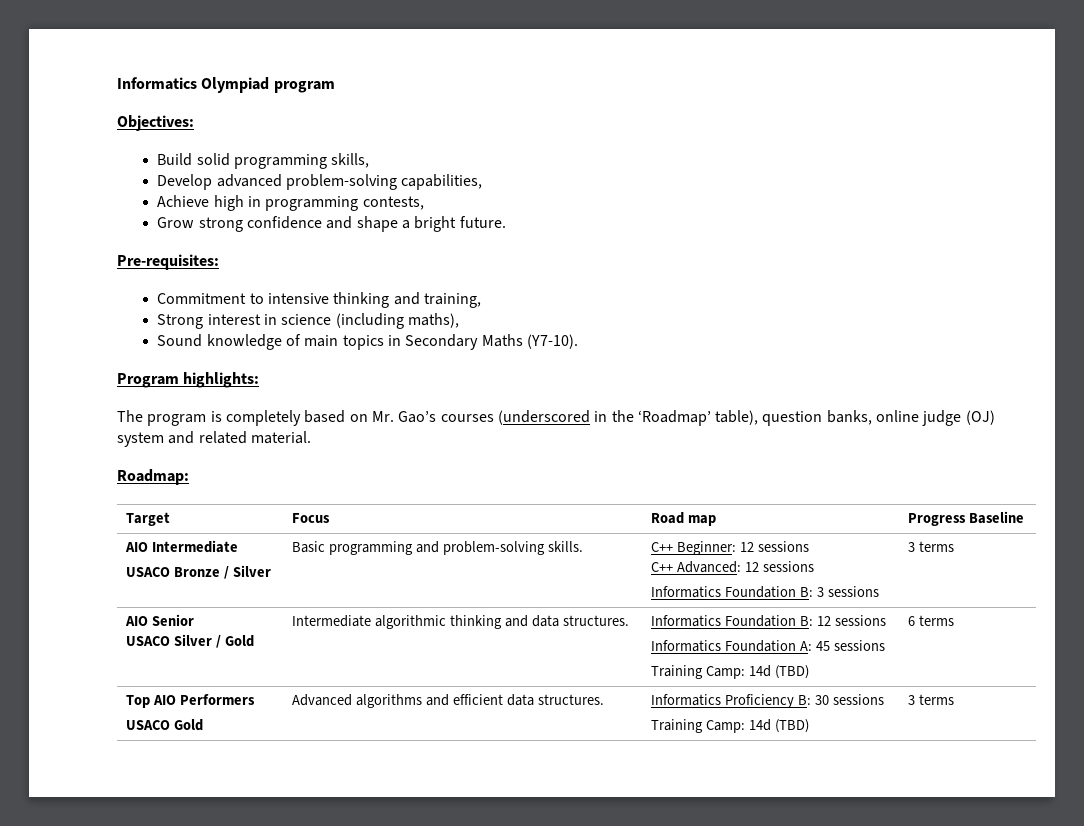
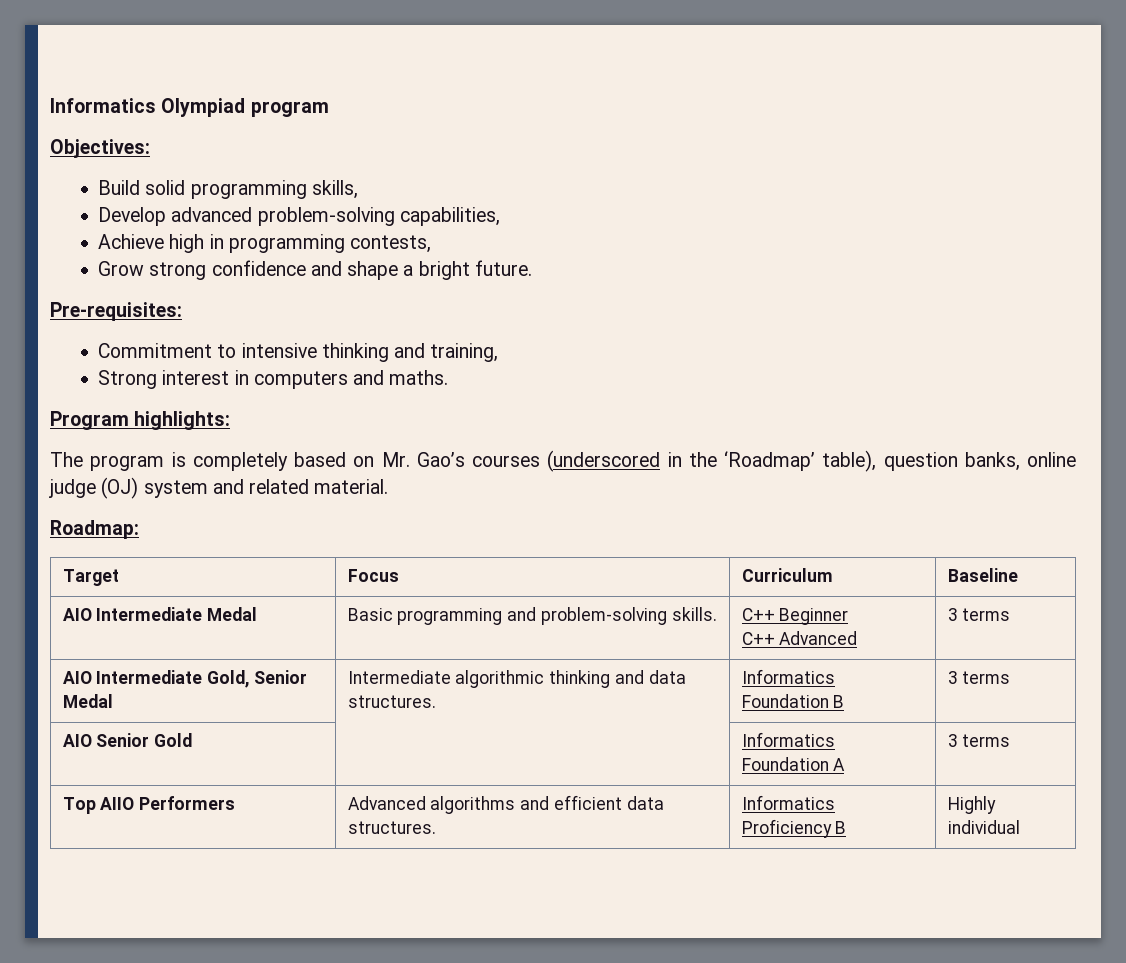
[281,313,460,329] [157,334,578,350] science (including maths), // Sound knowledge of main topics in Secondary Maths (Y7-10). -> [253,370,449,389] computers and maths.
[651,512,717,526] [908,513,967,526] Road map | Progress -> [741,568,833,582] Curriculum |
[126,565,272,579] // USACO Bronze / Silver -> [207,607,258,621] Medal
[677,541,810,555] [651,561,815,573] [651,586,879,598] [908,541,955,552] [125,614,195,626] [126,634,255,648] Beginner: 12 sessions // C++ Advanced: 12 sessions // Informatics Foundation B: 3 sessions | 3 terms // AIO Senior // USACO Silver / Gold -> [779,608,849,625] [741,631,858,645] [947,608,1011,621] [62,670,307,688] [62,694,113,708] Beginner // C++ Advanced | 3 terms // AIO Intermediate Gold, Senior Medal
[800,615,886,626] [651,640,885,652] [651,665,810,679] [908,616,916,626] B: 12 sessions // Informatics Foundation A: 45 sessions // Training Camp: 14d (TBD) | 6 -> [833,695,845,708] [947,671,1011,684] [62,733,193,747] [741,732,835,747] [741,757,846,771] [947,734,958,747] B | 3 terms // AIO Senior Gold | | Informatics Foundation A | 3
[153,695,177,705] AIO -> [100,797,135,810] AIIO
[126,719,204,731] // USACO Gold -> (236, 803) none
[798,694,884,705] [651,719,810,733] [908,694,955,705] B: 30 sessions // Training Camp: 14d (TBD) | 3 terms -> [835,821,847,834] [947,796,996,814] [947,820,1020,834] B | Highly individual

